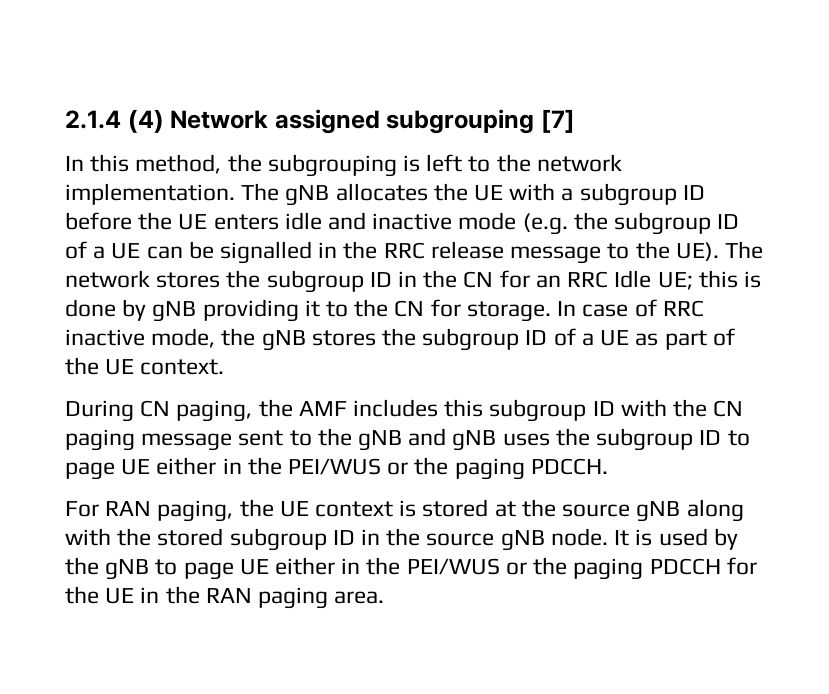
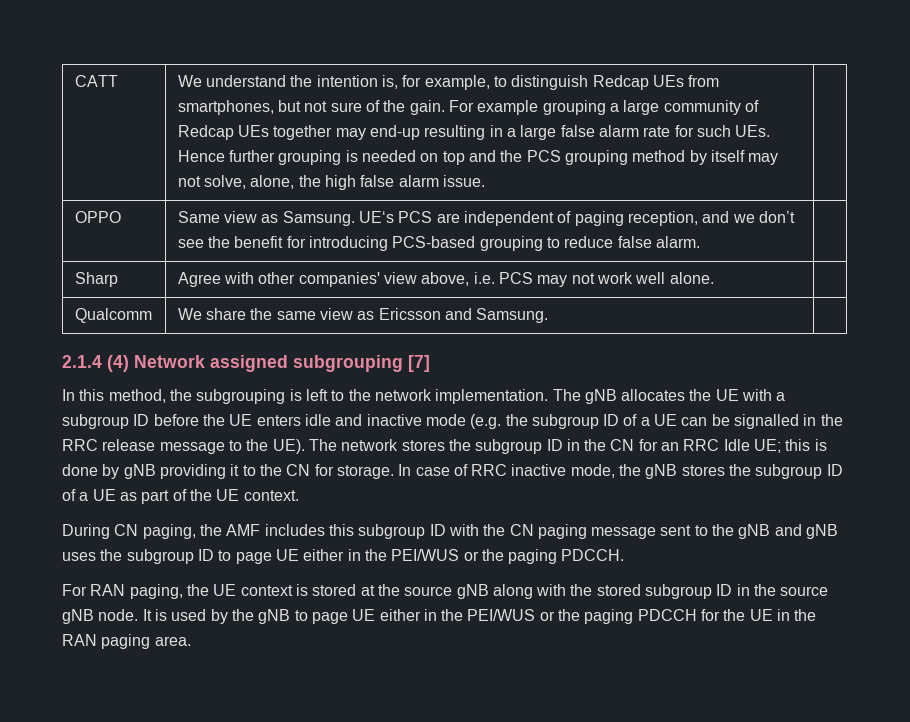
(65, 119) none -> [74,75,118,87] [177,75,720,90] [177,100,759,115] [177,125,771,140] [177,150,779,165] [177,175,485,190] [74,211,121,223] [177,211,795,226] [177,236,700,251] [74,272,118,287] [177,272,714,287] [74,308,152,323] [177,308,549,323] CATT | We understand the intention is, for example, to distinguish Redcap UEs from smartphones, but not sure of the gain. For example grouping a large community of Redcap UEs together may end-up resulting in a large false alarm rate for such UEs. Hence further grouping is needed on top and the PCS grouping method by itself may not solve, alone, the high false alarm issue. | // OPPO | Same view as Samsung. UE‘s PCS are independent of paging reception, and we don’t see the benefit for introducing PCS-based grouping to reduce false alarm. | // Sharp | Agree with other companies' view above, i.e. PCS may not work well alone. | // Qualcomm | We share the same view as Ericsson and Samsung. | //

